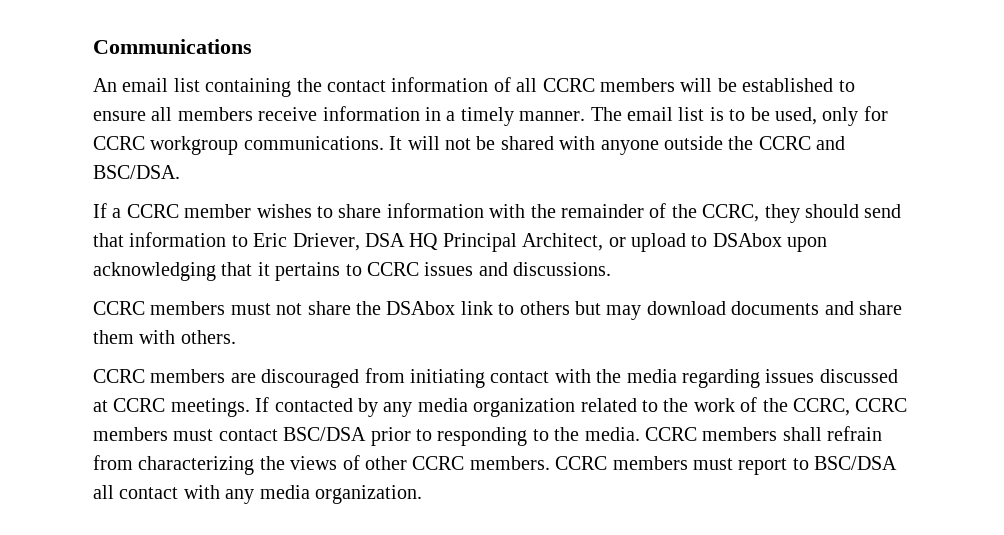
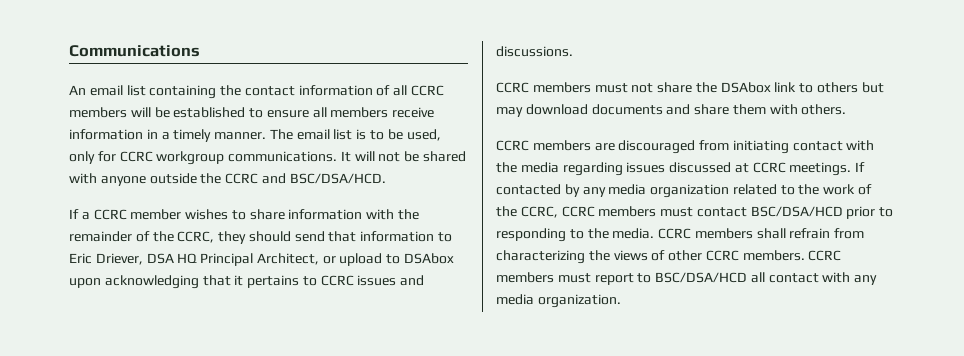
[93,165,180,179] BSC/DSA. -> [289,173,386,184] BSC/DSA/HCD.
[283,427,367,441] BSC/DSA -> [750,206,843,217] BSC/DSA/HCD
[814,456,898,470] BSC/DSA -> [655,272,748,283] BSC/DSA/HCD

